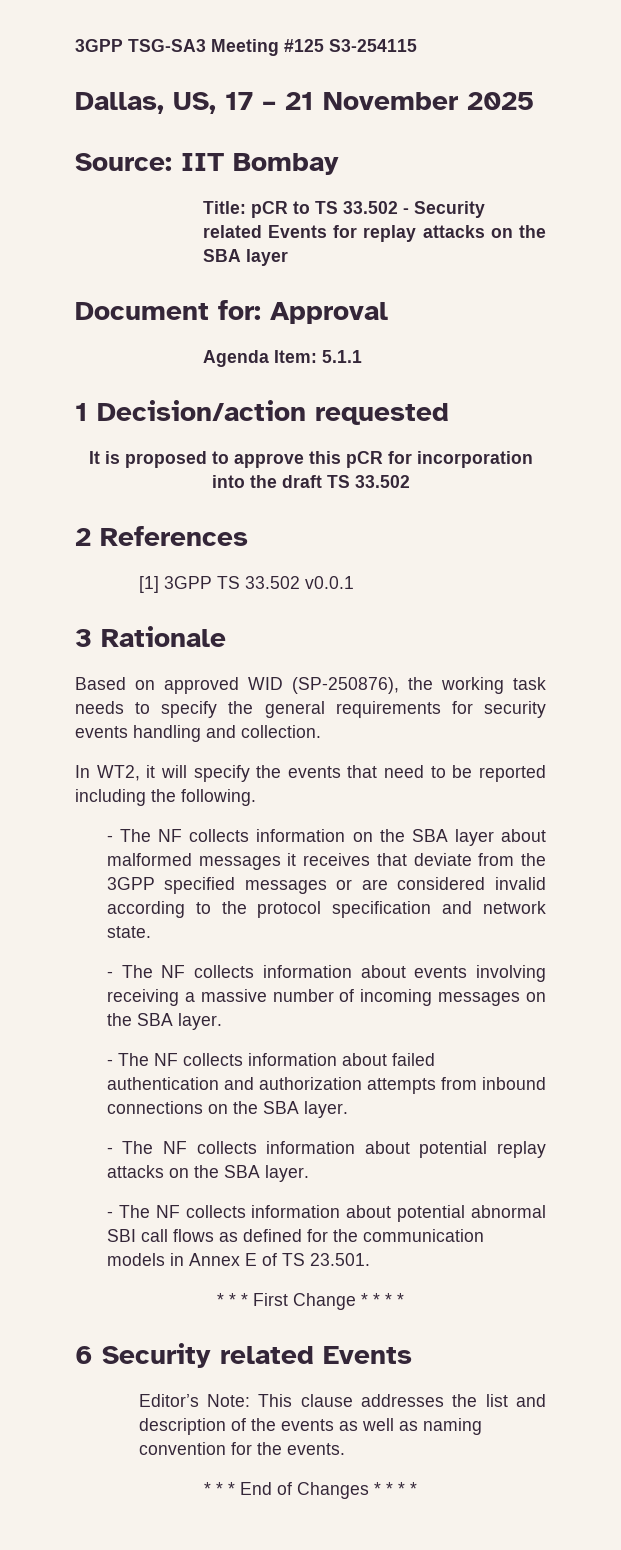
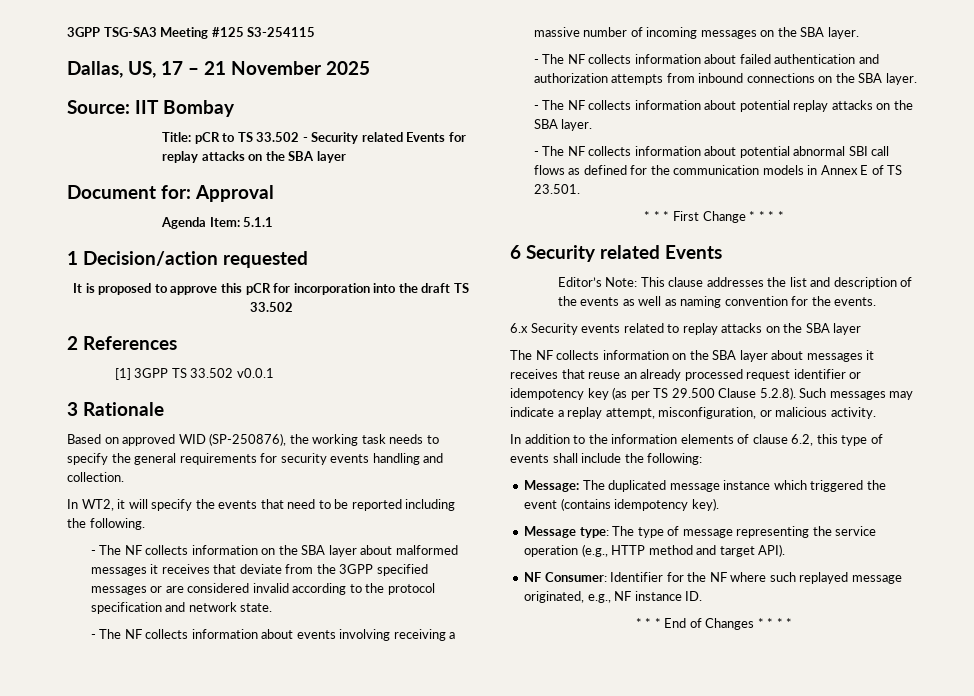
(345, 1449) none -> [510,323,862,335] [510,350,875,362] [510,369,862,381] [510,387,914,400] [510,407,876,419] [510,434,883,446] [510,453,703,465] [524,480,886,492] [524,498,719,511] [524,526,877,538] [524,544,786,557] [524,572,902,584] [524,591,703,603] // 6.x Security events related to replay attacks on the SBA layer // The NF collects information on the SBA layer about messages it receives that reuse an already processed request identifier or idempotency key (as per TS 29.500 Clause 5.2.8). Such messages may indicate a replay attempt, misconfiguration, or malicious activity. // In addition to the information elements of clause 6.2, this type of events shall include the following: // Message: The duplicated message instance which triggered the event (contains idempotency key). // Message type: The type of message representing the service operation (e.g., HTTP method and target API). // NF Consumer: Identifier for the NF where such replayed message originated, e.g., NF instance ID.

